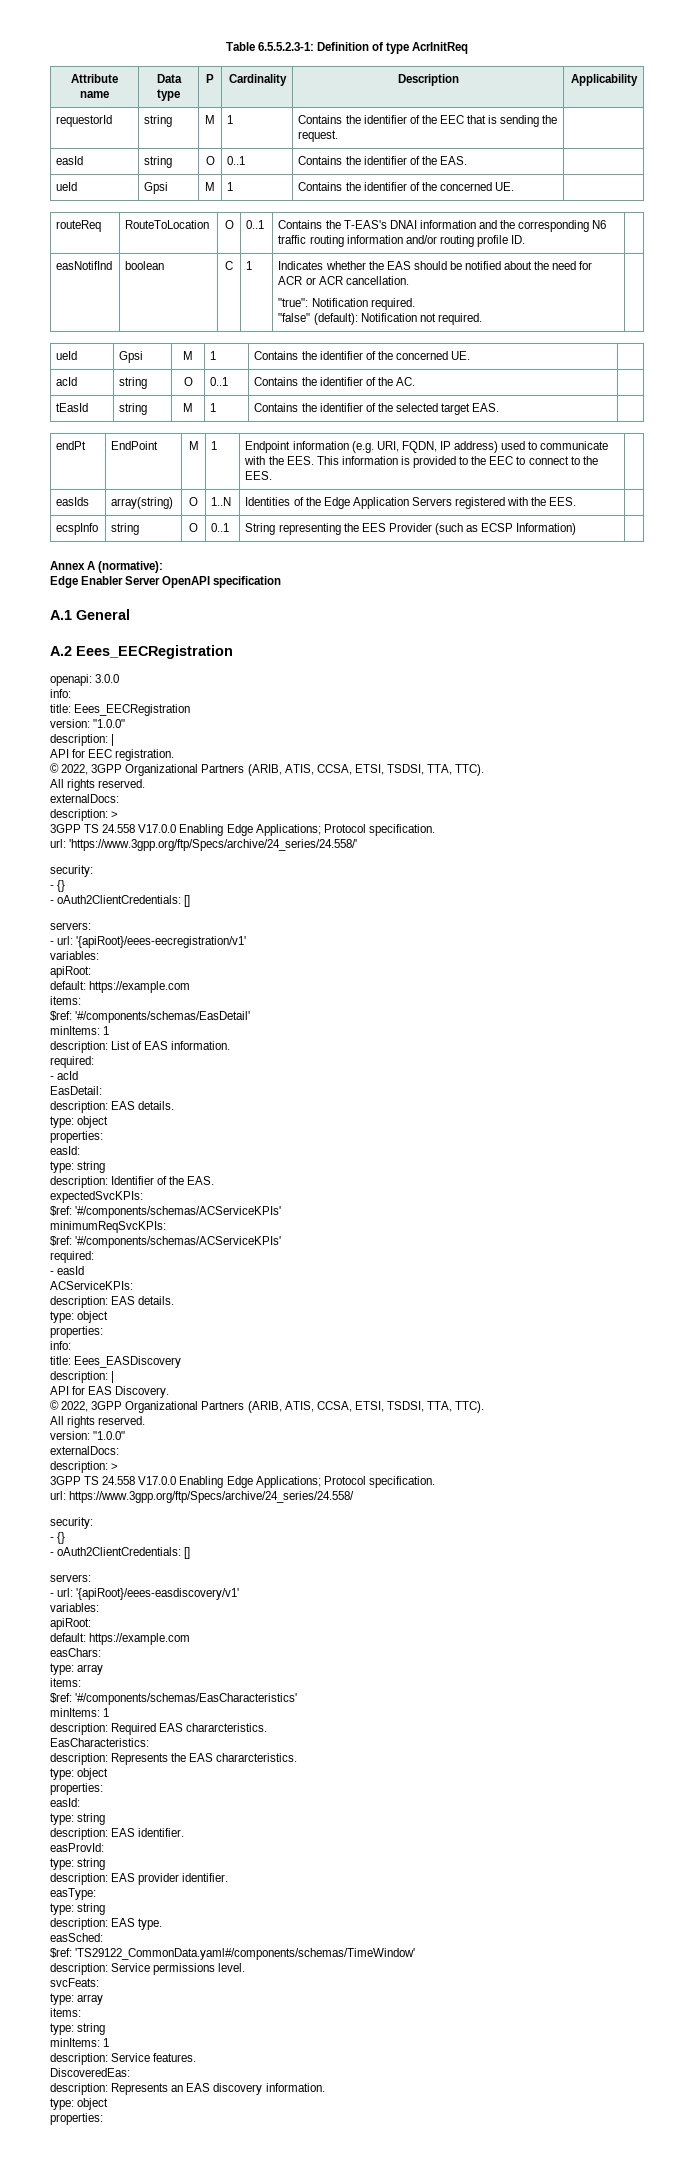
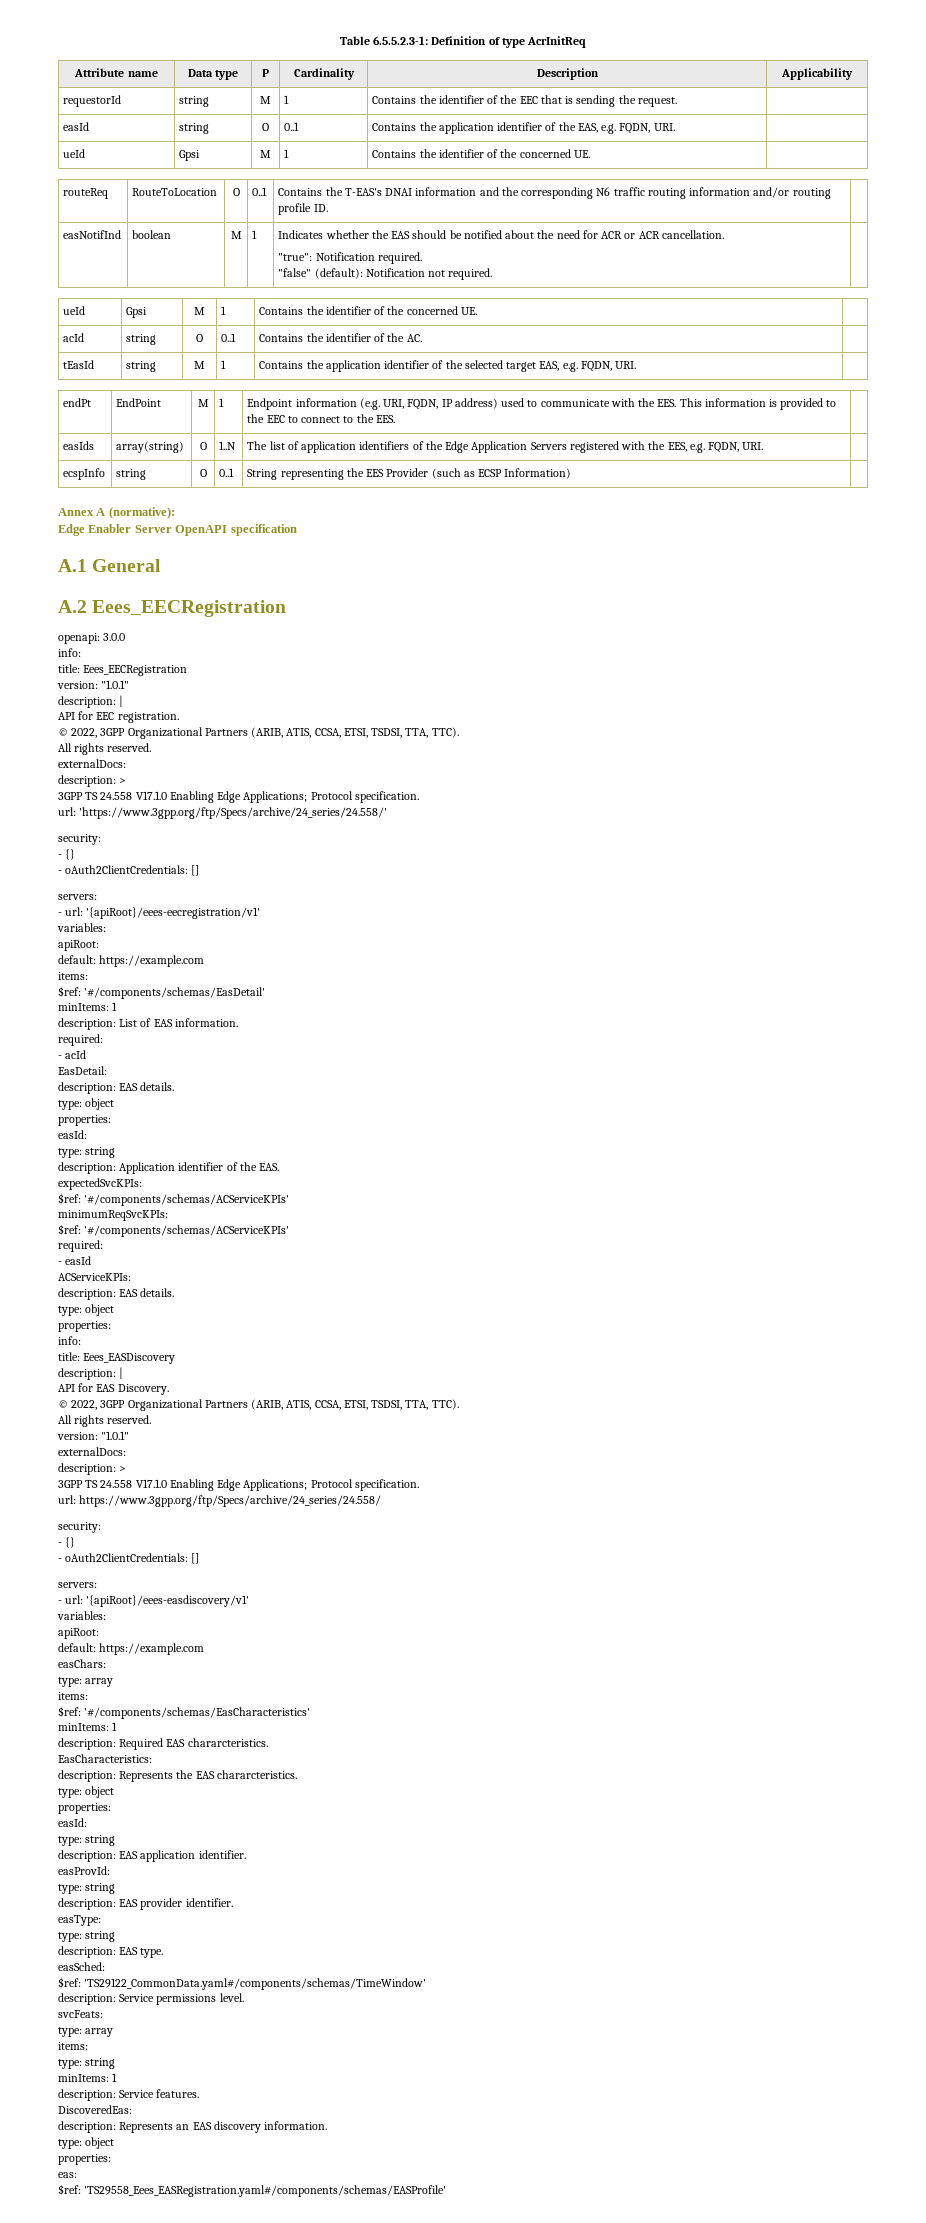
[363,156,467,165] identifier of the EAS. -> [438,122,675,134] application identifier of the EAS, e.g. FQDN, URI.
[225,261,233,270] C -> [230,231,242,239] M
(317, 407) none -> [325,360,381,372] application
[472,403,500,412] EAS. -> [539,361,637,372] EAS, e.g. FQDN, URI.
[245,497,291,506] Identities -> [247,441,410,453] The list of application identifiers
[549,497,577,506] EES. -> [667,442,764,453] EES, e.g. FQDN, URI.
[93,719,126,728] "1.0.0" -> [101,680,130,689] "1.0.1"
[138,824,177,833] V17.0.0 -> [135,791,167,800] V17.1.0
[111,1176,155,1185] Identifier -> [119,1162,224,1174] Application identifier
[93,1431,126,1440] [50,1446,119,1455] [50,1461,119,1473] [50,1476,177,1485] "1.0.0" // externalDocs: // description: > // 3GPP TS 24.558 V17.0.0 -> [101,1431,130,1440] [58,1447,126,1456] [58,1463,127,1475] [58,1479,167,1488] "1.0.1" // externalDocs: // description: > // 3GPP TS 24.558 V17.1.0
(136, 1832) none -> [140,1850,196,1862] application
(103, 2119) none -> [58,2172,77,2178] [58,2184,447,2197] // eas: // $ref: 'TS29558_Eees_EASRegistration.yaml#/components/schemas/EASProfile'

